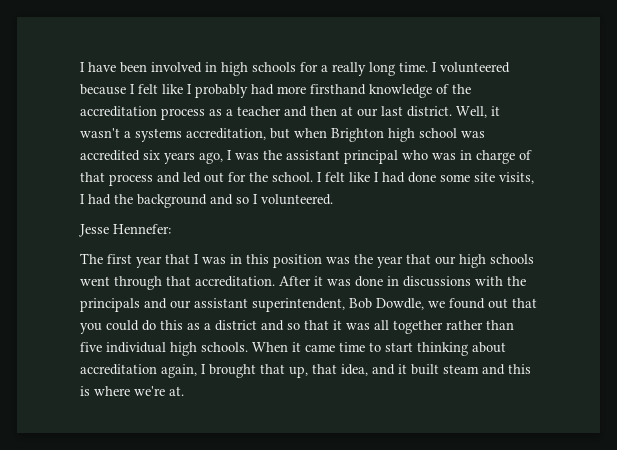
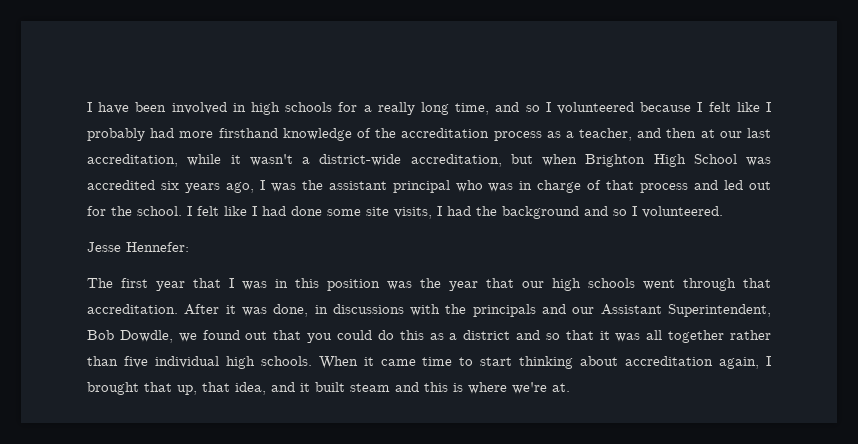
[399,62,428,72] time. -> [455,102,540,115] time, and so
[237,106,281,116] teacher -> [579,128,633,141] teacher,
[407,106,487,118] district. Well, -> [87,154,222,167] accreditation, while
[135,128,182,142] systems -> [319,154,402,166] district-wide
[388,128,457,142] high school -> [653,154,737,167] High School
[355,276,383,287] done -> [273,304,309,317] done,
[194,298,345,312] assistant superintendent, -> [600,304,772,317] Assistant Superintendent,

